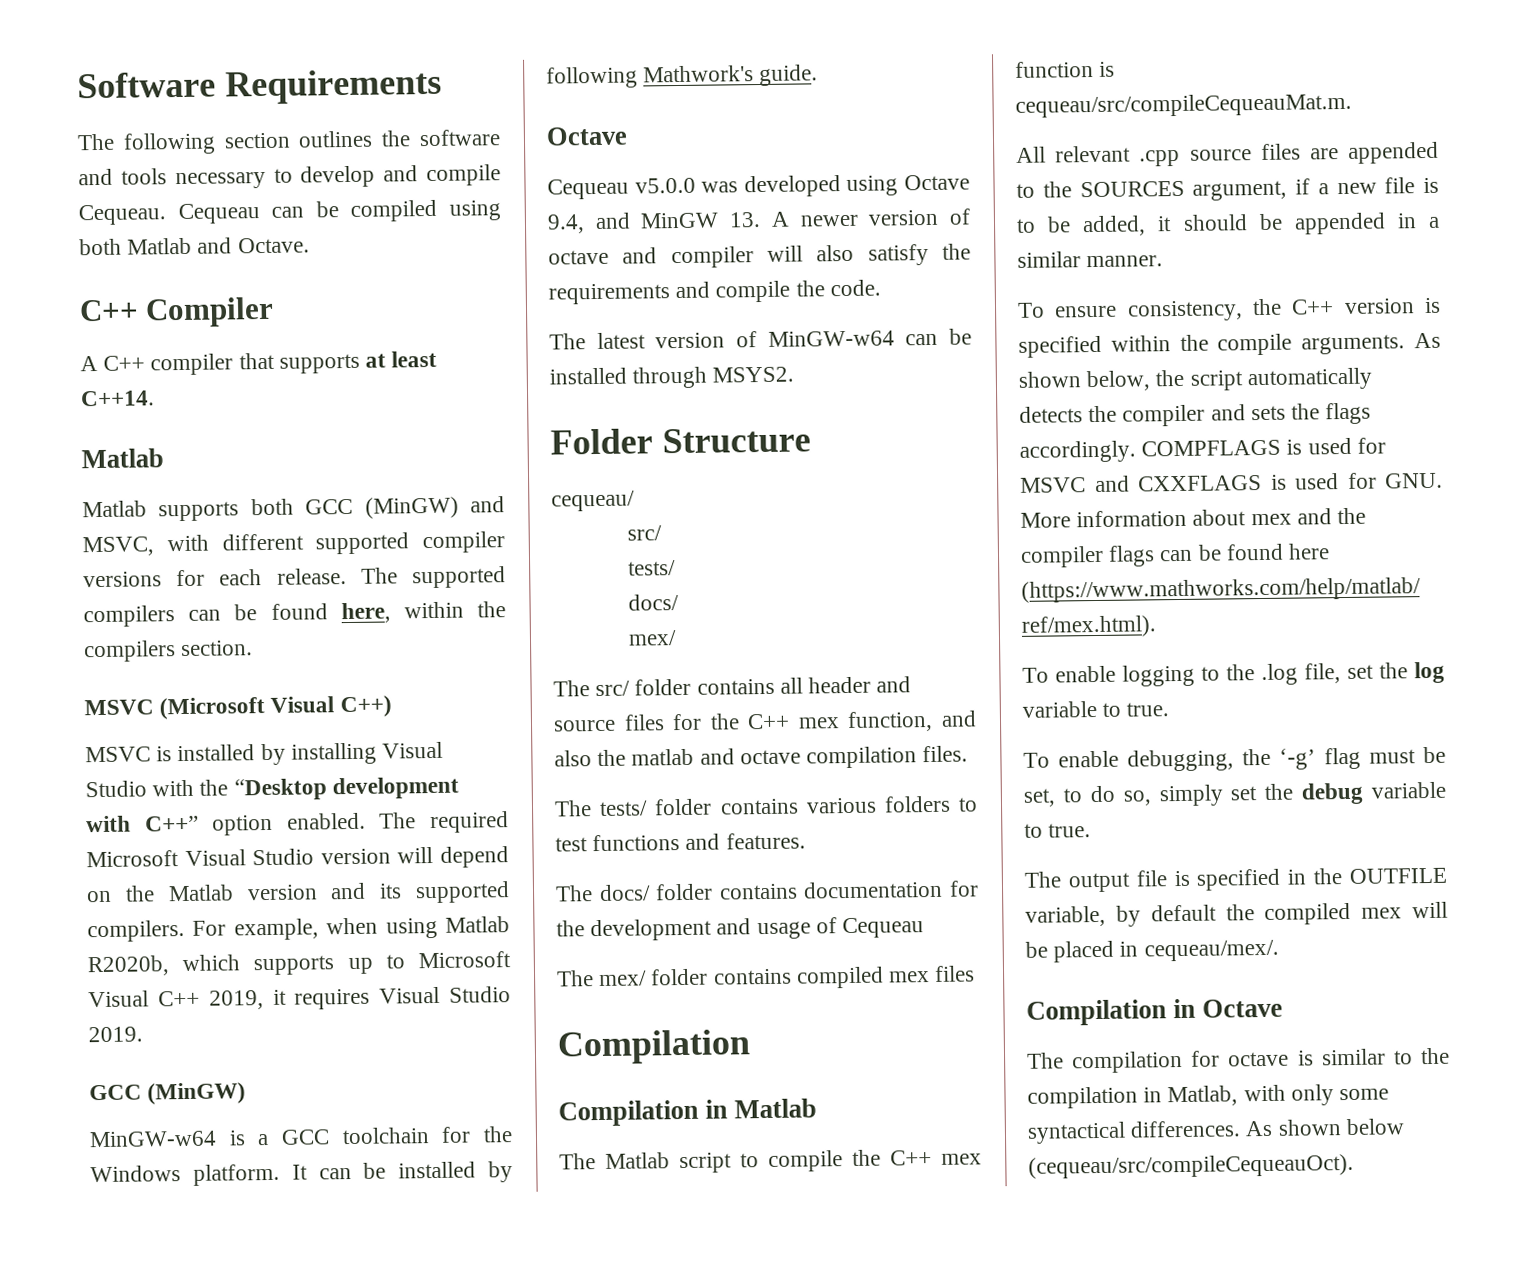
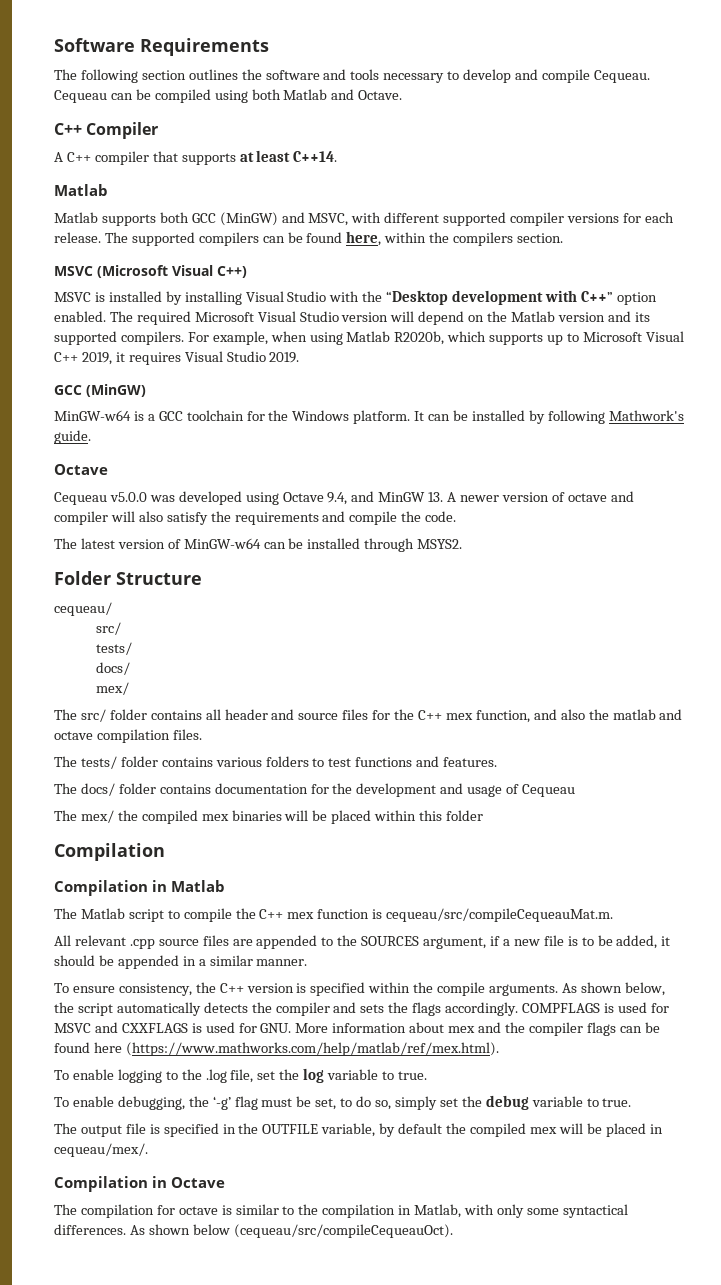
[650,965,976,989] folder contains compiled mex files -> [117,810,484,824] the compiled mex binaries will be placed within this folder

